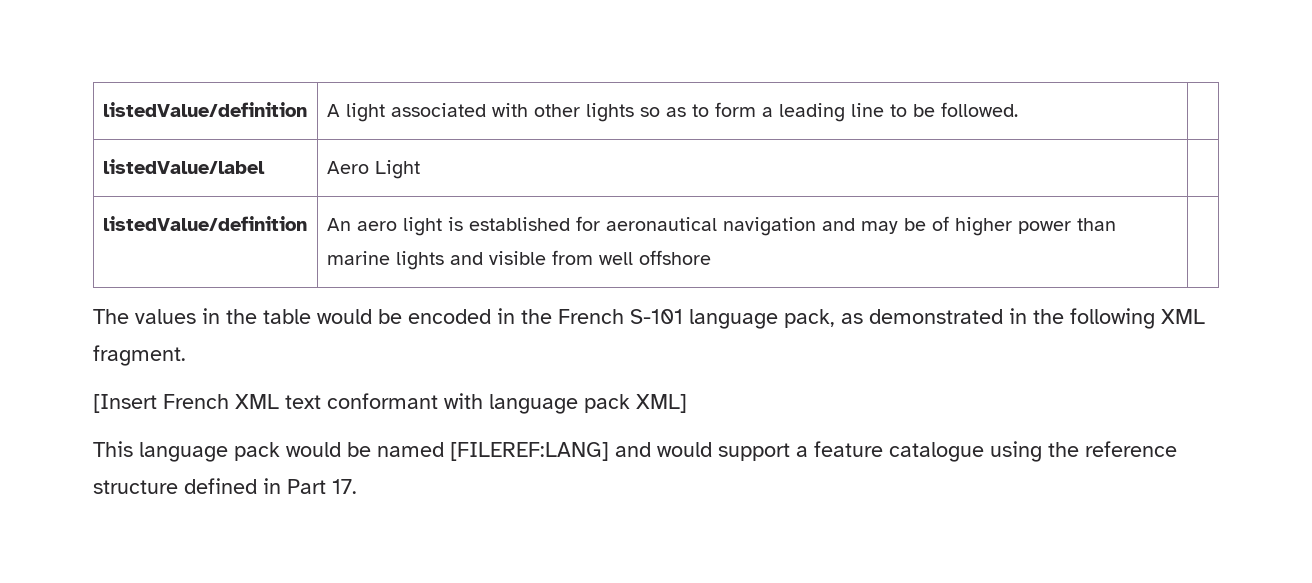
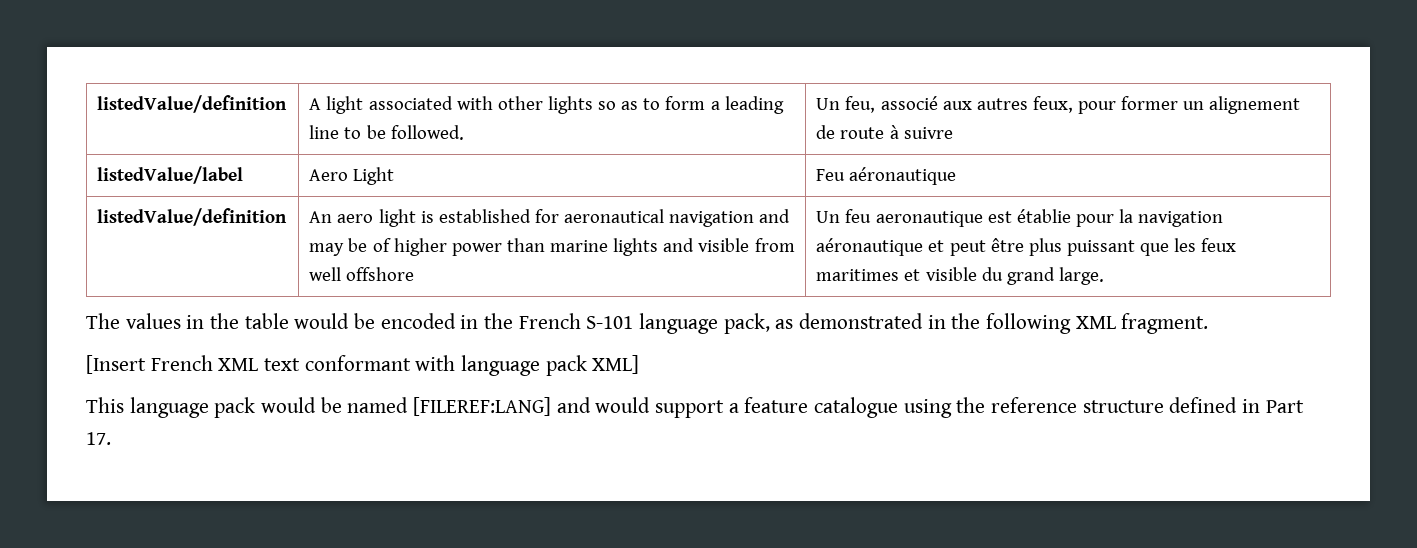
(1018, 109) none -> [816,96,1301,114] [816,125,953,139] Un feu, associé aux autres feux, pour former un alignement de route à suivre
(420, 169) none -> [816,167,957,185] Feu aéronautique
(711, 257) none -> [816,209,1224,227] [816,238,1237,256] [816,267,1104,285] Un feu aeronautique est établie pour la navigation aéronautique et peut être plus puissant que les feux maritimes et visible du grand large.

